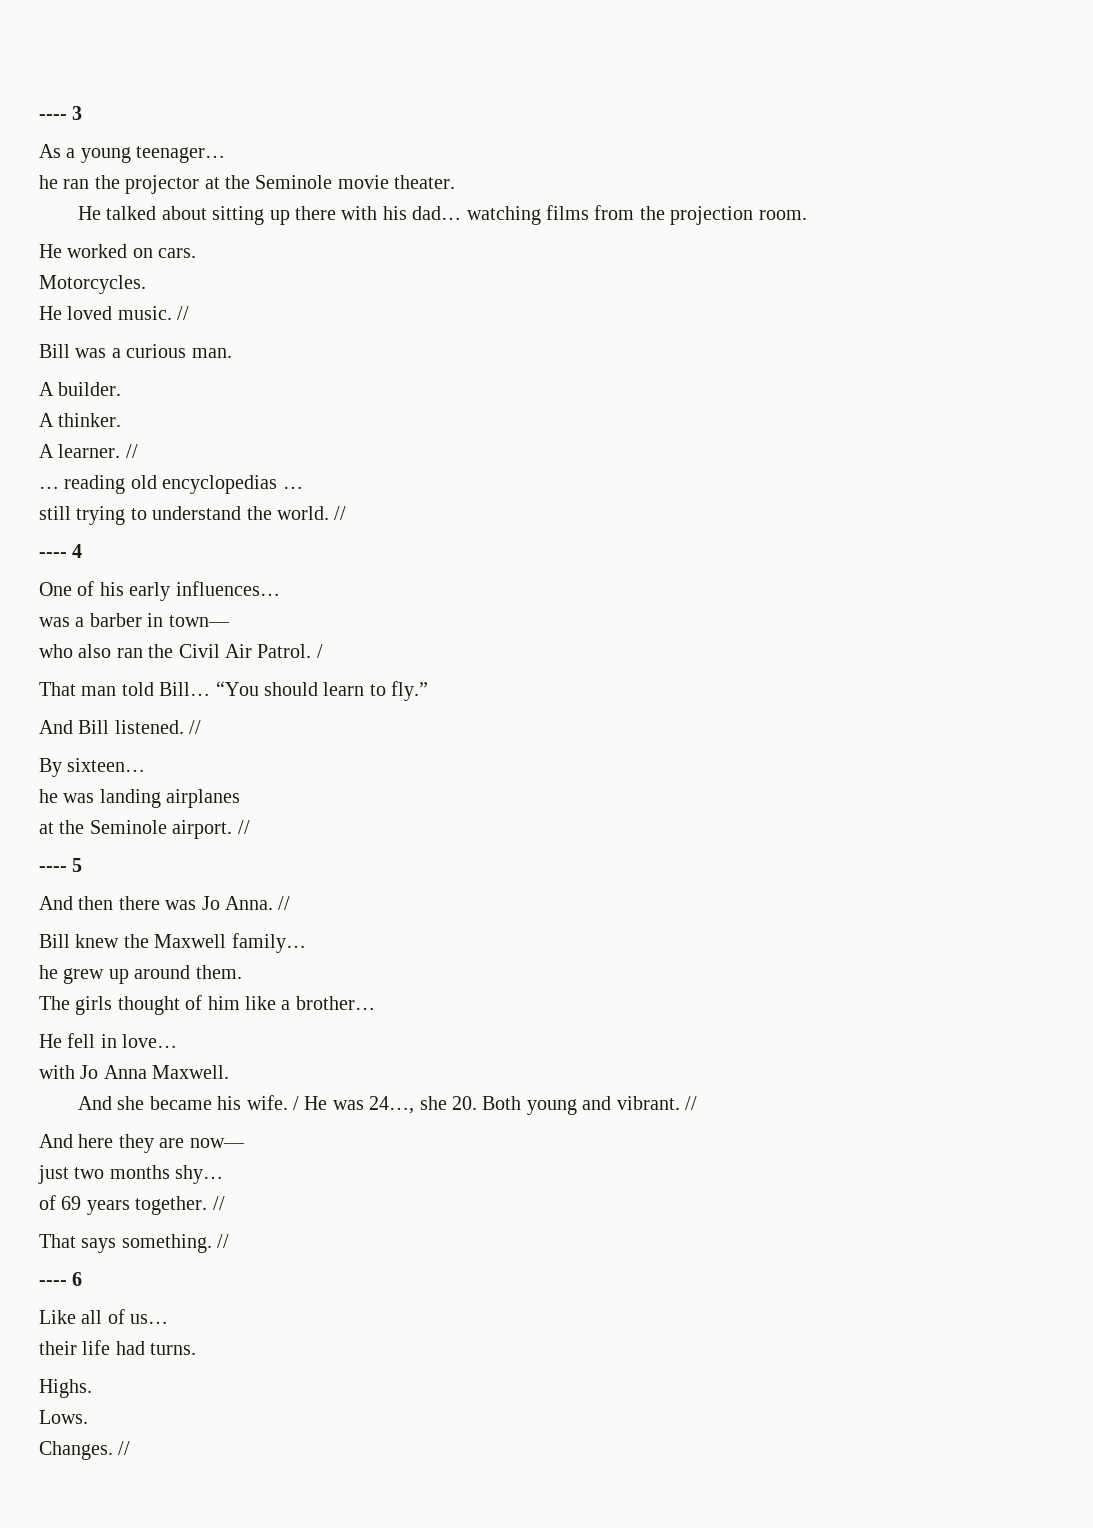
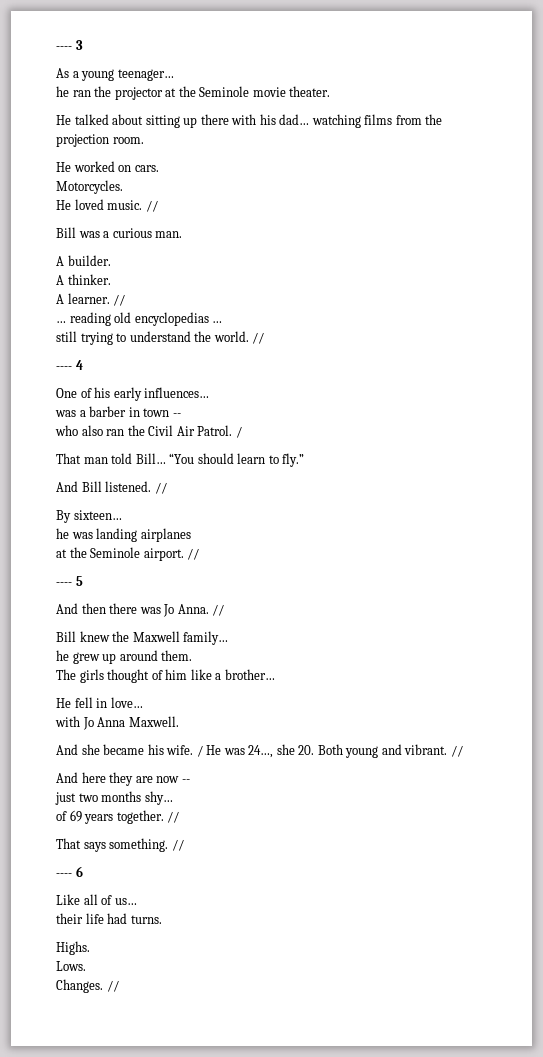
[168,615,230,627] town— -> [143,408,181,417] town --
[189,1138,245,1148] now— -> [156,776,190,783] now --

